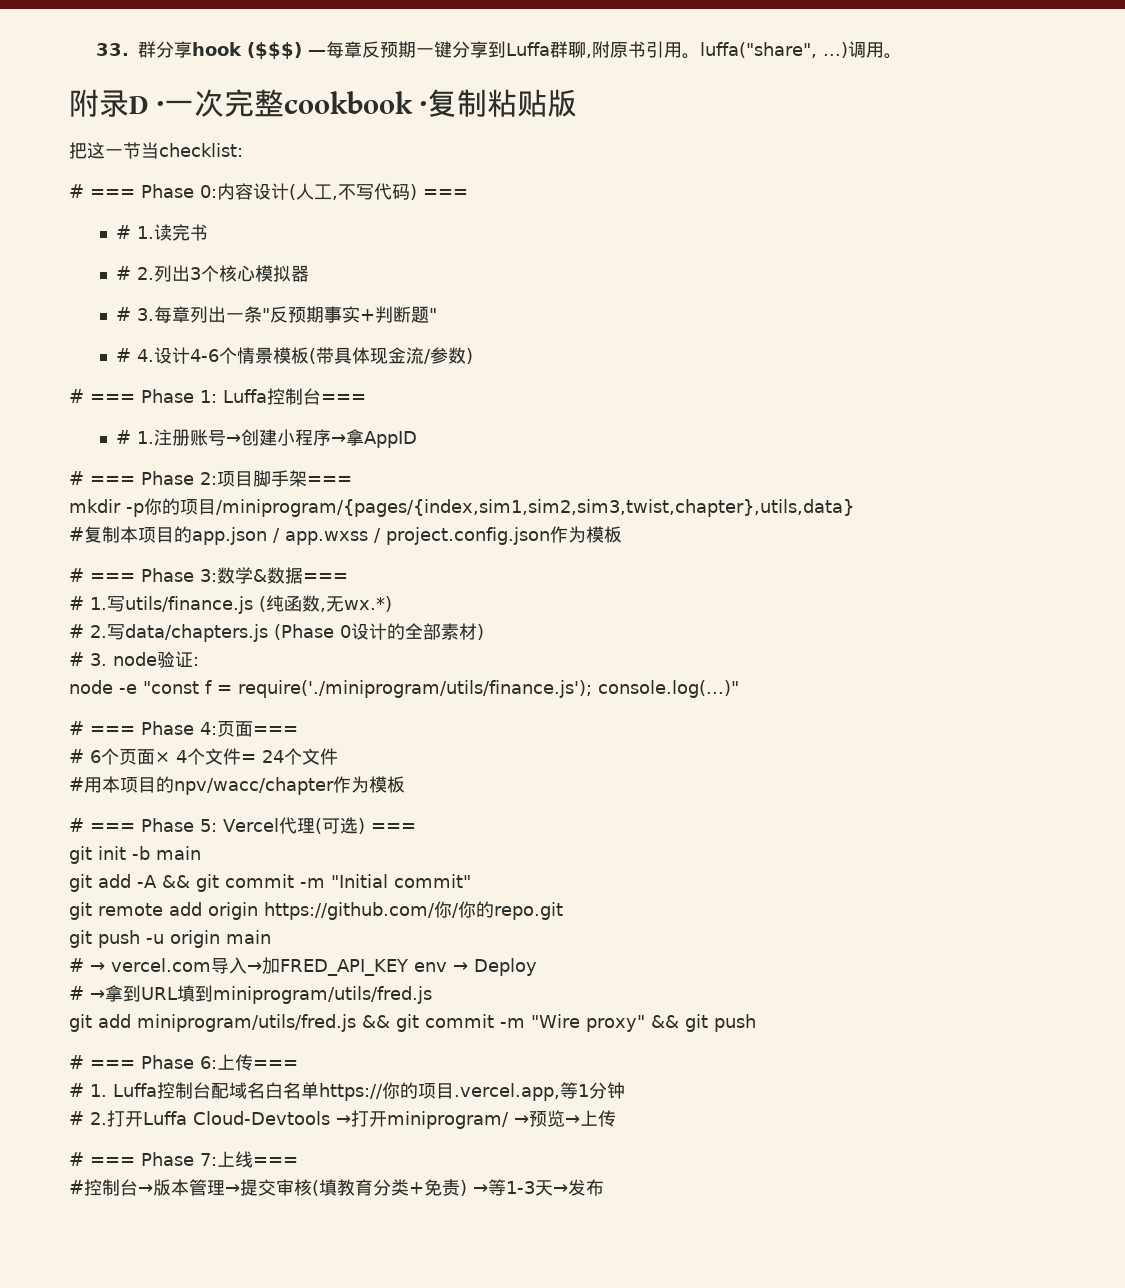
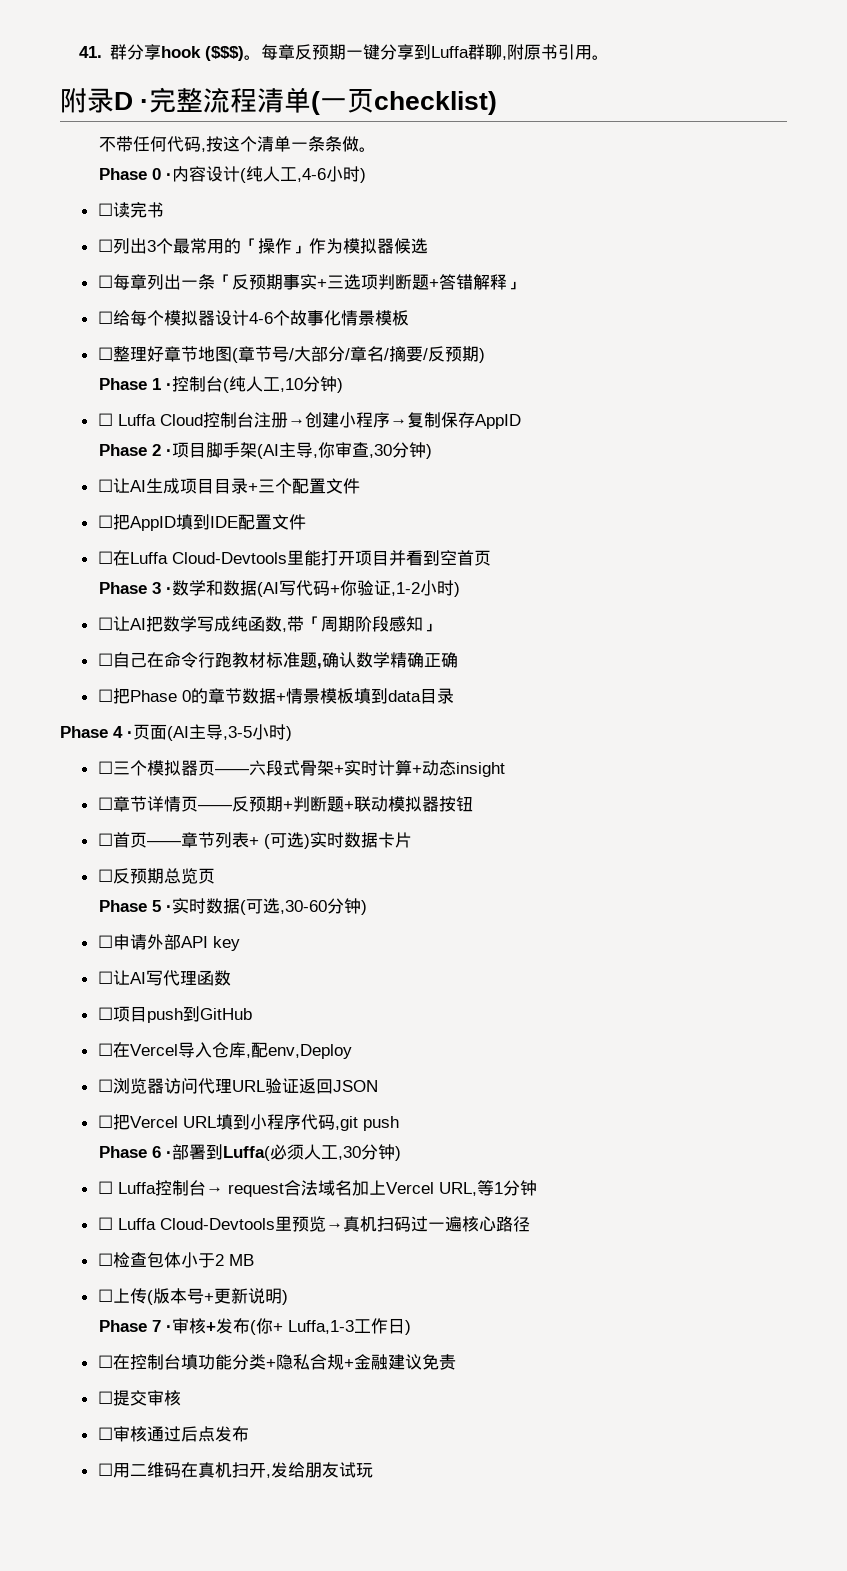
[96,43,130,56] 33. -> [78,46,102,58] 41.
[308,50,327,56] — -> [244,55,262,60] 。
[700,41,903,59] luffa("share", ...)调用。 -> (610, 57) none
[164,89,578,117] [69,142,243,159] [69,183,468,200] [116,225,155,239] 一次完整cookbook ·复制粘贴版 // 把这一节当checklist: // # === Phase 0:内容设计(人工,不写代码) === // # 1. -> [149,87,498,115] [99,136,377,152] [99,166,367,183] [97,203,113,216] 完整流程清单(一页checklist) // 不带任何代码,按这个清单一条条做。 // Phase 0 ·内容设计(纯人工,4-6小时) // ☐
[116,266,155,280] # 2. -> [97,239,113,252] ☐
[219,265,310,282] [116,307,155,321] 核心模拟器 // # 3. -> [172,238,428,254] [97,275,113,288] 最常用的「操作」作为模拟器候选 // ☐
[262,308,271,321] " -> [214,274,232,288] 「
[375,306,438,323] [116,348,155,362] 判断题" // # 4. -> [326,274,524,290] [97,310,215,326] 三选项判断题+答错解释」 // ☐给每个模拟器
[237,347,474,364] [69,388,366,405] [116,429,227,446] 情景模板(带具体现金流/参数) // # === Phase 1: Luffa控制台=== // # 1.注册账号 -> [289,310,409,326] [97,346,485,363] [99,376,344,393] [97,412,288,428] 故事化情景模板 // ☐整理好章节地图(章节号/大部分/章名/摘要/反预期) // Phase 1 ·控制台(纯人工,10分钟) // ☐ Luffa Cloud控制台注册
[346,429,365,446] 拿 -> [406,412,475,428] 复制保存
[69,470,352,487] [69,498,854,517] [69,526,622,545] [69,567,348,584] [69,595,392,614] [69,623,484,642] [69,651,199,668] [69,680,739,698] [69,721,298,737] [69,748,338,765] [69,776,405,795] [69,817,416,834] [69,846,201,864] [69,874,471,892] [69,901,563,920] [69,930,271,948] [69,957,537,976] [69,985,432,1004] [69,1014,756,1032] [69,1054,298,1071] [69,1082,625,1101] [69,1110,616,1129] [69,1151,298,1168] [69,1179,604,1196] # === Phase 2:项目脚手架=== // mkdir -p你的项目/miniprogram/{pages/{index,sim1,sim2,sim3,twist,chapter},utils,data} // #复制本项目的app.json / app.wxss / project.config.json作为模板 // # === Phase 3:数学&数据=== // # 1.写utils/finance.js (纯函数,无wx.*) // # 2.写data/chapters.js (Phase 0设计的全部素材) // # 3. node验证: // node -e "const f = require('./miniprogram/utils/finance.js'); console.log(...)" // # === Phase 4:页面=== // # 6个页面× 4个文件= 24个文件 // #用本项目的npv/wacc/chapter作为模板 // # === Phase 5: Vercel代理(可选) === // git init -b main // git add -A && git commit -m "Initial commit" // git remote add origin https://github.com/你/你的repo.git // git push -u origin main // # → vercel.com导入→加FRED_API_KEY env → Deploy // # →拿到URL填到miniprogram/utils/fred.js // git add miniprogram/utils/fred.js && git commit -m "Wire proxy" && git push // # === Phase 6:上传=== // # 1. Luffa控制台配域名白名单https://你的项目.vercel.app,等1分钟 // # 2.打开Luffa Cloud-Devtools →打开miniprogram/ →预览→上传 // # === Phase 7:上线=== // #控制台→版本管理→提交审核(填教育分类+免责) →等1-3天→发布 -> [99,442,433,459] [97,478,360,494] [97,514,306,531] [97,550,491,566] [99,580,461,597] [97,616,440,632] [97,652,458,669] [97,688,454,704] [60,724,292,741] [97,760,505,777] [97,796,473,812] [97,832,412,849] [97,868,215,884] [99,898,368,915] [97,934,240,951] [97,970,231,986] [97,1006,252,1023] [97,1042,352,1059] [97,1078,378,1094] [97,1114,399,1131] [99,1144,402,1161] [97,1180,537,1197] [97,1216,530,1232] [97,1252,254,1268] [97,1288,288,1305] [99,1318,412,1335] [97,1354,456,1370] [97,1390,181,1406] [97,1426,249,1442] [97,1462,373,1478] Phase 2 ·项目脚手架(AI主导,你审查,30分钟) // ☐让AI生成项目目录+三个配置文件 // ☐把AppID填到IDE配置文件 // ☐在Luffa Cloud-Devtools里能打开项目并看到空首页 // Phase 3 ·数学和数据(AI写代码+你验证,1-2小时) // ☐让AI把数学写成纯函数,带「周期阶段感知」 // ☐自己在命令行跑教材标准题,确认数学精确正确 // ☐把Phase 0的章节数据+情景模板填到data目录 // Phase 4 ·页面(AI主导,3-5小时) // ☐三个模拟器页——六段式骨架+实时计算+动态insight // ☐章节详情页——反预期+判断题+联动模拟器按钮 // ☐首页——章节列表+ (可选)实时数据卡片 // ☐反预期总览页 // Phase 5 ·实时数据(可选,30-60分钟) // ☐申请外部API key // ☐让AI写代理函数 // ☐项目push到GitHub // ☐在Vercel导入仓库,配env,Deploy // ☐浏览器访问代理URL验证返回JSON // ☐把Vercel URL填到小程序代码,git push // Phase 6 ·部署到Luffa(必须人工,30分钟) // ☐ Luffa控制台→ request合法域名加上Vercel URL,等1分钟 // ☐ Luffa Cloud-Devtools里预览→真机扫码过一遍核心路径 // ☐检查包体小于2 MB // ☐上传(版本号+更新说明) // Phase 7 ·审核+发布(你+ Luffa,1-3工作日) // ☐在控制台填功能分类+隐私合规+金融建议免责 // ☐提交审核 // ☐审核通过后点发布 // ☐用二维码在真机扫开,发给朋友试玩

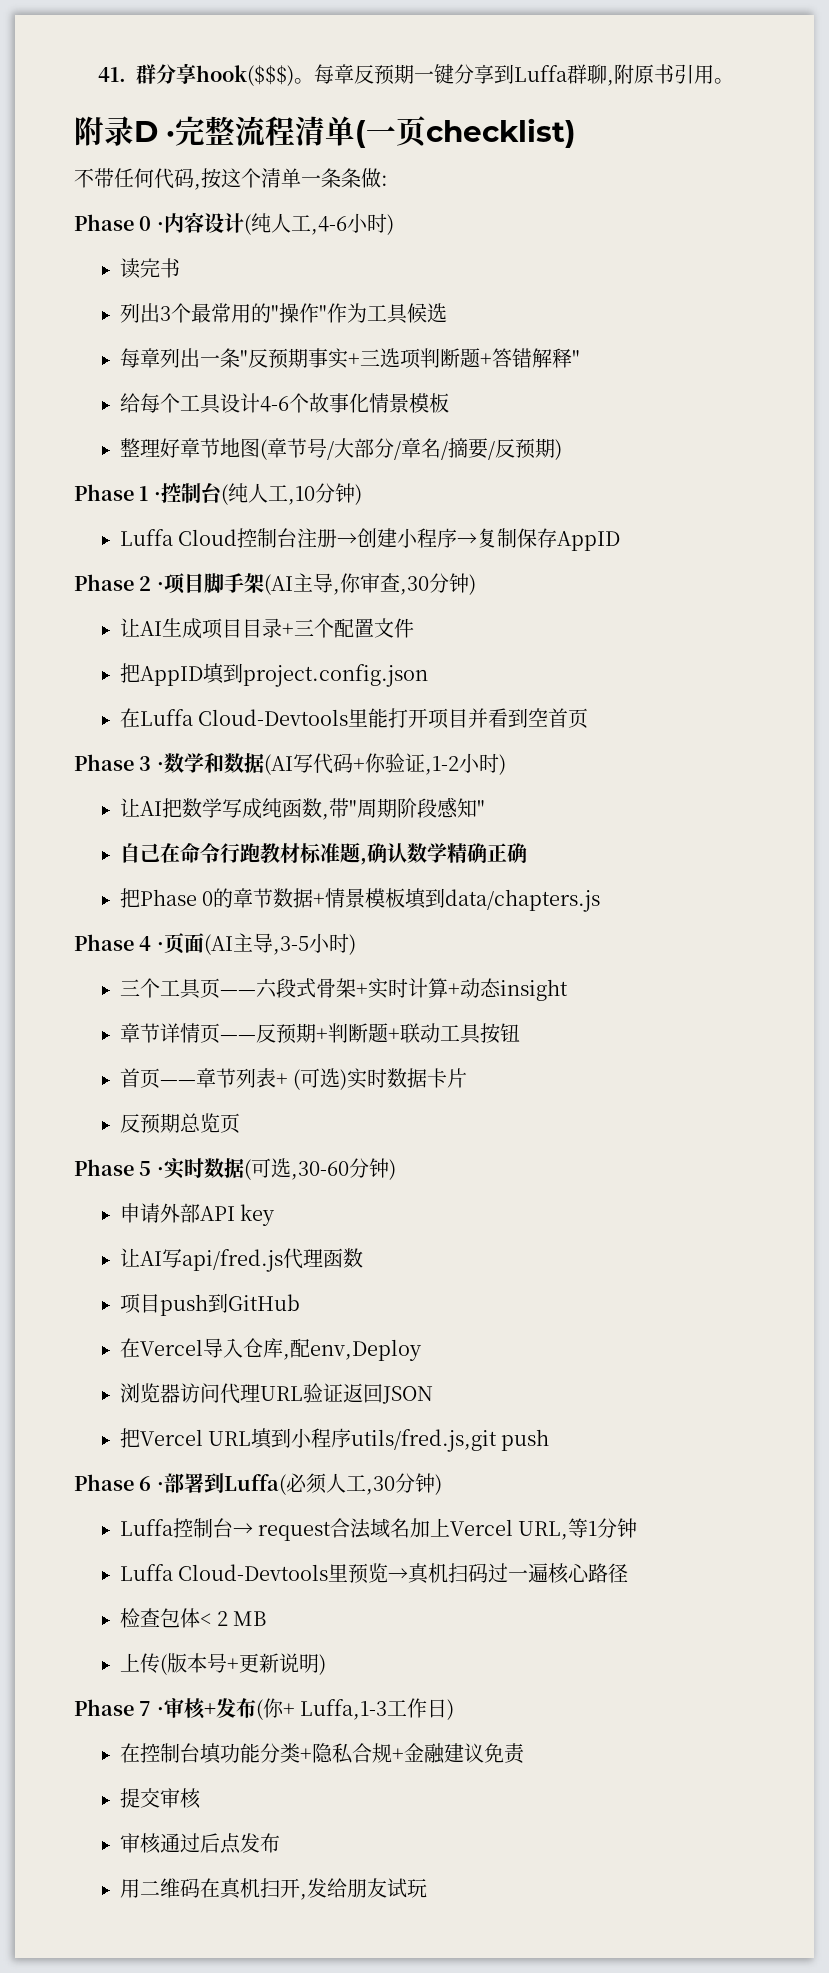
[161,46,245,61] hook ($$$) -> [195,65,294,86] hook($$$)
[359,147,377,152] 。 -> [381,175,388,186] :
[97,203,113,216] ☐ -> (394, 224) none
[97,239,113,252] ☐ -> (180, 268) none
[240,238,394,254] 「操作」作为模拟器 -> [270,303,408,324] "操作"作为工具
[97,275,113,288] ☐ -> (447, 313) none
[214,274,232,288] 「 -> [239,350,248,366] "
[506,281,524,290] [97,310,215,326] 」 // ☐给每个模拟器 -> [571,350,580,366] [119,393,221,414] " // 给每个工具
[97,347,113,360] ☐ -> (449, 403) none
[97,413,113,426] ☐ -> (362, 494) none
[97,479,113,492] ☐ -> (476, 584) none
[97,515,113,528] ☐ -> (414, 628) none
[209,514,306,530] [97,551,113,564] IDE配置文件 // ☐ -> [242,664,428,687] project.config.json //
[97,617,113,630] ☐ -> (506, 764) none
[303,616,321,630] 「 -> [348,800,357,816] "
[422,623,440,632] [97,653,113,666] 」 // ☐ -> [476,800,485,816] " //
[97,689,113,702] ☐ -> (527, 853) none
[387,688,454,704] data目录 -> [444,889,600,912] data/chapters.js
[97,760,198,776] ☐三个模拟器 -> [119,978,201,999] 三个工具
[97,797,113,810] ☐ -> (568, 990) none
[387,796,439,812] 模拟器 -> [439,1024,481,1044] 工具
[97,833,113,846] ☐ -> (520, 1032) none
[97,869,113,882] ☐ -> (467, 1078) none
[97,935,113,948] ☐ -> (396, 1169) none
[97,971,113,984] ☐ -> (275, 1215) none
(163, 978) none -> [181,1249,283,1272] api/fred.js
[97,1007,113,1020] ☐ -> (363, 1258) none
[97,1043,113,1056] ☐ -> (300, 1302) none
[97,1079,113,1092] ☐ -> (422, 1350) none
[97,1115,113,1128] ☐ -> (433, 1395) none
[300,1114,358,1131] 代码,git -> [350,1429,497,1452] utils/fred.js,git
[97,1181,113,1194] ☐ -> (442, 1484) none
[97,1217,113,1230] ☐ -> (638, 1528) none
[97,1253,113,1266] ☐ -> (628, 1573) none
[180,1252,215,1268] 小于 -> [199,1613,212,1626] <
[97,1289,113,1302] ☐ -> (267, 1618) none
[97,1355,113,1368] ☐ -> (455, 1709) none
[97,1391,113,1404] ☐ -> (525, 1753) none
[97,1427,113,1440] ☐ -> (201, 1798) none
[97,1463,113,1476] ☐ -> (280, 1843) none

